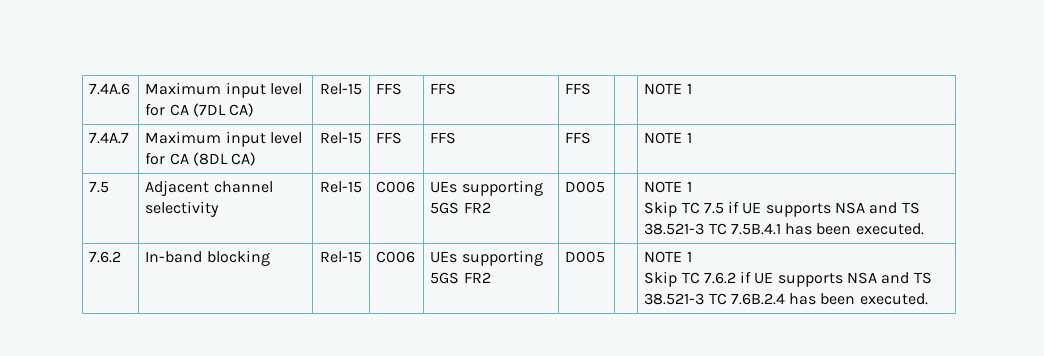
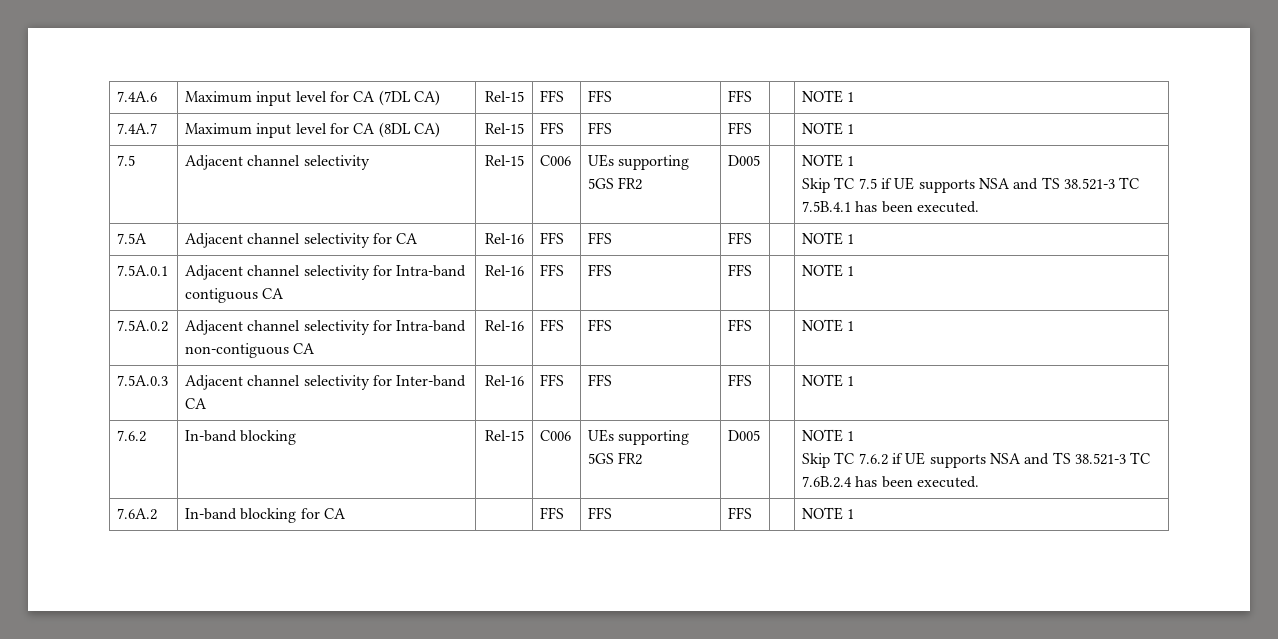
(924, 229) none -> [117,233,148,244] [185,233,419,248] [484,233,524,244] [540,232,565,244] [588,232,613,244] [728,232,753,244] [802,232,855,245] [117,265,169,276] [185,265,467,280] [185,288,285,303] [484,265,524,276] [540,264,565,276] [588,264,613,276] [728,264,753,276] [802,264,855,277] [117,320,169,332] [185,320,467,335] [185,343,316,358] [484,320,524,331] [540,319,565,331] [588,319,613,331] [728,319,753,331] [802,319,855,332] [117,375,169,386] [185,375,467,390] [185,398,208,409] [484,375,524,386] [540,374,565,386] [588,374,613,386] [728,374,753,386] [802,374,855,387] // 7.5A | Adjacent channel selectivity for CA | Rel-16 | FFS | FFS | FFS | | NOTE 1 // 7.5A.0.1 | Adjacent channel selectivity for Intra-band contiguous CA | Rel-16 | FFS | FFS | FFS | | NOTE 1 // 7.5A.0.2 | Adjacent channel selectivity for Intra-band non-contiguous CA | Rel-16 | FFS | FFS | FFS | | NOTE 1 // 7.5A.0.3 | Adjacent channel selectivity for Inter-band CA | Rel-16 | FFS | FFS | FFS | | NOTE 1
(928, 299) none -> [117,508,158,520] [185,508,347,523] [540,507,565,519] [588,507,613,519] [728,507,753,519] [802,507,855,520] // 7.6A.2 | In-band blocking for CA | | FFS | FFS | FFS | | NOTE 1

